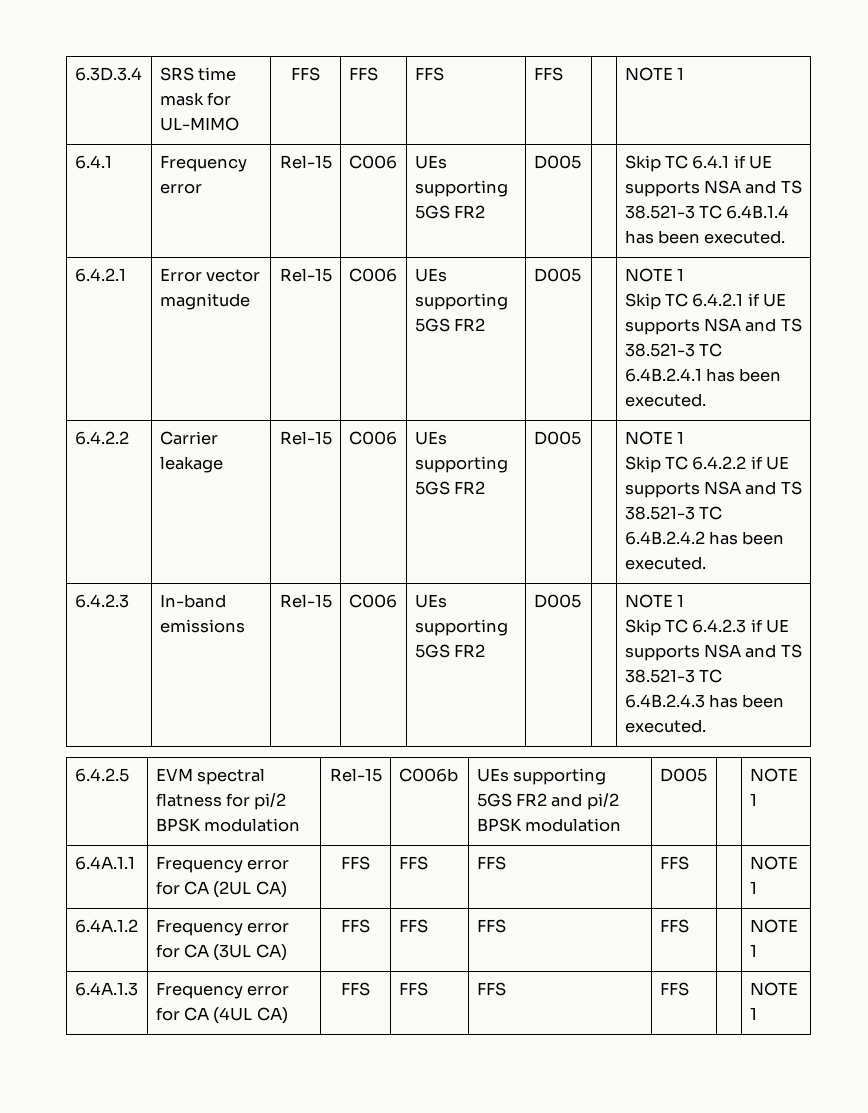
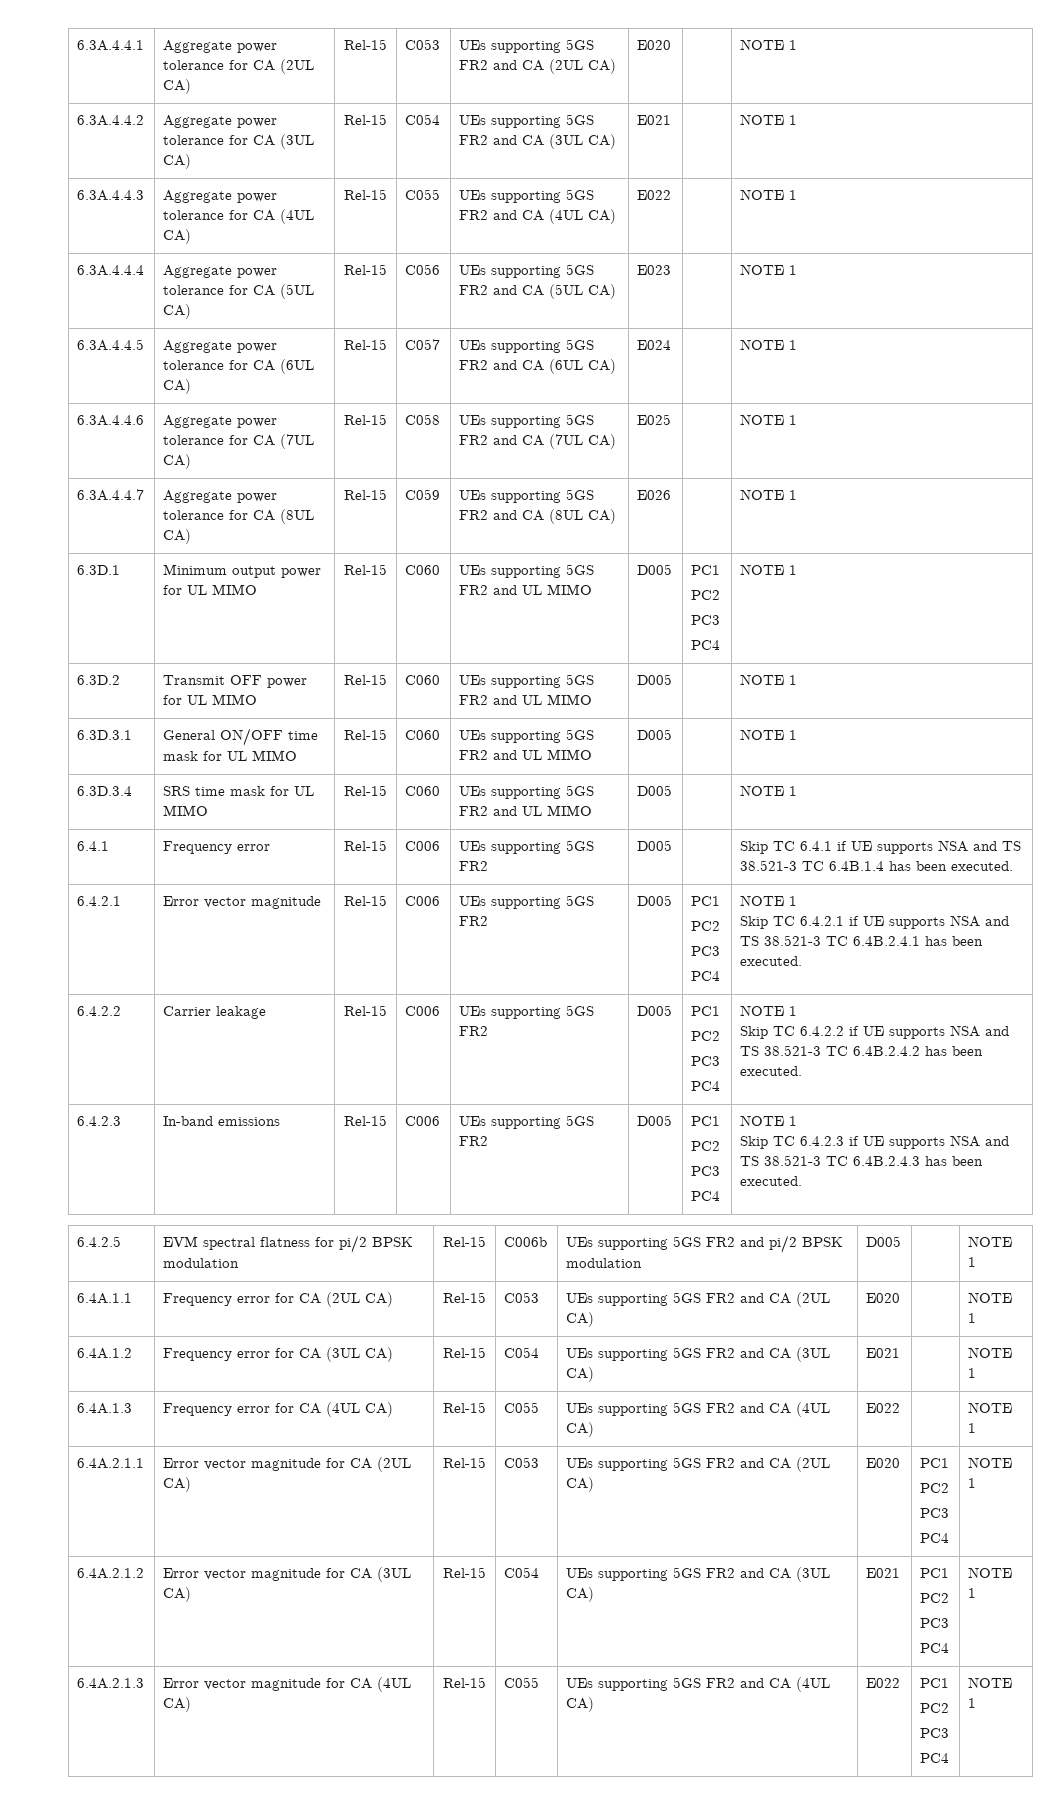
(74, 74) none -> [77,40,145,51] [163,40,278,53] [163,59,315,74] [163,79,192,94] [344,39,387,50] [405,39,441,50] [459,39,595,53] [459,59,617,74] [637,40,672,50] [740,39,798,50] [77,115,145,126] [163,115,278,128] [163,134,315,149] [163,154,192,169] [344,114,387,125] [405,114,441,125] [459,114,595,128] [459,134,617,149] [637,115,672,125] [740,114,798,125] [77,190,145,201] [163,190,278,203] [163,209,315,224] [163,229,192,244] [344,189,387,200] [405,189,441,200] [459,189,595,203] [459,209,617,224] [637,190,672,200] [740,189,798,200] [77,265,145,276] [163,265,278,278] [163,284,315,299] [163,304,192,319] [344,264,387,275] [405,264,441,275] [459,264,595,278] [459,284,617,299] [637,265,672,275] [740,264,798,275] [77,339,145,351] [163,340,278,353] [163,359,315,374] [163,379,192,394] [344,339,387,350] [405,339,441,350] [459,339,595,353] [459,359,617,374] [637,340,672,350] [740,339,798,350] [77,415,145,426] [163,415,278,428] [163,434,315,449] [163,454,192,469] [344,414,387,425] [405,414,441,425] [459,414,595,428] [459,434,617,449] [637,414,672,425] [740,414,798,425] [77,489,145,501] [163,490,278,503] [163,509,315,524] [163,529,192,544] [344,489,387,500] [405,489,441,500] [459,489,595,503] [459,509,617,524] [637,490,672,500] [740,489,798,500] [77,565,121,575] [163,564,322,578] [163,584,258,595] [344,564,387,575] [405,565,441,575] [459,564,595,578] [459,584,593,595] [637,564,673,575] [691,565,721,575] [691,590,721,600] [691,615,721,625] [691,640,721,650] [740,564,798,575] [77,675,121,685] [163,675,308,688] [163,694,258,705] [344,674,387,685] [405,675,441,685] [459,674,595,688] [459,694,593,705] [637,674,673,685] [740,674,798,685] [77,730,133,740] [163,728,319,746] [163,750,298,761] [344,729,387,740] [405,730,441,740] [459,729,595,743] [459,749,593,760] [637,729,673,740] [740,729,798,740] 6.3A.4.4.1 | Aggregate power tolerance for CA (2UL CA) | Rel-15 | C053 | UEs supporting 5GS FR2 and CA (2UL CA) | E020 | | NOTE 1 // 6.3A.4.4.2 | Aggregate power tolerance for CA (3UL CA) | Rel-15 | C054 | UEs supporting 5GS FR2 and CA (3UL CA) | E021 | | NOTE 1 // 6.3A.4.4.3 | Aggregate power tolerance for CA (4UL CA) | Rel-15 | C055 | UEs supporting 5GS FR2 and CA (4UL CA) | E022 | | NOTE 1 // 6.3A.4.4.4 | Aggregate power tolerance for CA (5UL CA) | Rel-15 | C056 | UEs supporting 5GS FR2 and CA (5UL CA) | E023 | | NOTE 1 // 6.3A.4.4.5 | Aggregate power tolerance for CA (6UL CA) | Rel-15 | C057 | UEs supporting 5GS FR2 and CA (6UL CA) | E024 | | NOTE 1 // 6.3A.4.4.6 | Aggregate power tolerance for CA (7UL CA) | Rel-15 | C058 | UEs supporting 5GS FR2 and CA (7UL CA) | E025 | | NOTE 1 // 6.3A.4.4.7 | Aggregate power tolerance for CA (8UL CA) | Rel-15 | C059 | UEs supporting 5GS FR2 and CA (8UL CA) | E026 | | NOTE 1 // 6.3D.1 | Minimum output power for UL MIMO | Rel-15 | C060 | UEs supporting 5GS FR2 and UL MIMO | D005 | PC1 // PC2 // PC3 // PC4 | NOTE 1 // 6.3D.2 | Transmit OFF power for UL MIMO | Rel-15 | C060 | UEs supporting 5GS FR2 and UL MIMO | D005 | | NOTE 1 // 6.3D.3.1 | General ON/OFF time mask for UL MIMO | Rel-15 | C060 | UEs supporting 5GS FR2 and UL MIMO | D005 | | NOTE 1 //
[159,117,239,131] [291,67,320,81] [348,67,378,81] [414,67,444,81] [533,67,563,81] UL-MIMO | FFS | FFS | FFS | FFS -> [294,786,315,796] [163,805,209,816] [344,785,387,796] [405,786,441,796] [459,785,595,799] [459,805,593,816] [637,785,673,796] UL MIMO | Rel-15 | C060 | UEs supporting 5GS FR2 and UL MIMO | D005
(581, 275) none -> [691,896,721,906] [691,921,721,931] [691,946,721,956] [691,971,721,981] PC1 // PC2 // PC3 // PC4
(581, 438) none -> [691,1006,721,1016] [691,1031,721,1041] [691,1056,721,1066] [691,1081,721,1091] PC1 // PC2 // PC3 // PC4
(581, 601) none -> [691,1116,721,1126] [691,1141,721,1151] [691,1166,721,1176] [691,1191,721,1201] PC1 // PC2 // PC3 // PC4
[341,856,370,870] [398,856,428,870] [476,856,506,870] [659,856,689,870] FFS | FFS | FFS | FFS -> [443,1292,486,1303] [504,1292,540,1303] [566,1292,831,1307] [566,1312,595,1327] [866,1293,901,1303] Rel-15 | C053 | UEs supporting 5GS FR2 and CA (2UL CA) | E020
[341,919,370,933] [398,919,428,933] [476,919,506,933] [659,919,689,933] FFS | FFS | FFS | FFS -> [443,1347,486,1358] [504,1347,540,1358] [566,1347,831,1362] [566,1367,595,1382] [866,1348,901,1358] Rel-15 | C054 | UEs supporting 5GS FR2 and CA (3UL CA) | E021
[341,982,370,996] [398,982,428,996] [476,982,506,996] [659,982,689,996] FFS | FFS | FFS | FFS | -> [443,1402,486,1413] [504,1402,540,1413] [566,1402,831,1417] [566,1422,595,1437] [866,1403,901,1413] [968,1402,1013,1413] [968,1423,977,1433] [77,1458,145,1469] [163,1457,412,1472] [163,1477,192,1492] [443,1457,486,1468] [504,1457,540,1468] [566,1457,831,1472] [566,1477,595,1492] [866,1458,901,1468] [920,1458,950,1468] [920,1483,950,1493] [920,1508,950,1518] [920,1533,950,1543] [968,1457,1013,1468] [968,1478,977,1488] [77,1568,145,1579] [163,1567,412,1582] [163,1587,192,1602] [443,1567,486,1578] [504,1567,540,1578] [566,1567,831,1582] [566,1587,595,1602] [866,1568,901,1578] [920,1568,950,1578] [920,1593,950,1603] [920,1618,950,1628] [920,1643,950,1653] [968,1567,1013,1578] [968,1588,977,1598] [77,1678,145,1689] [163,1677,412,1692] [163,1697,192,1712] [443,1677,486,1688] [504,1677,540,1688] [566,1677,831,1692] [566,1697,595,1712] [866,1678,901,1688] [920,1678,950,1688] [920,1703,950,1713] [920,1728,950,1738] [920,1753,950,1763] Rel-15 | C055 | UEs supporting 5GS FR2 and CA (4UL CA) | E022 | | NOTE 1 // 6.4A.2.1.1 | Error vector magnitude for CA (2UL CA) | Rel-15 | C053 | UEs supporting 5GS FR2 and CA (2UL CA) | E020 | PC1 // PC2 // PC3 // PC4 | NOTE 1 // 6.4A.2.1.2 | Error vector magnitude for CA (3UL CA) | Rel-15 | C054 | UEs supporting 5GS FR2 and CA (3UL CA) | E021 | PC1 // PC2 // PC3 // PC4 | NOTE 1 // 6.4A.2.1.3 | Error vector magnitude for CA (4UL CA) | Rel-15 | C055 | UEs supporting 5GS FR2 and CA (4UL CA) | E022 | PC1 // PC2 // PC3 // PC4

